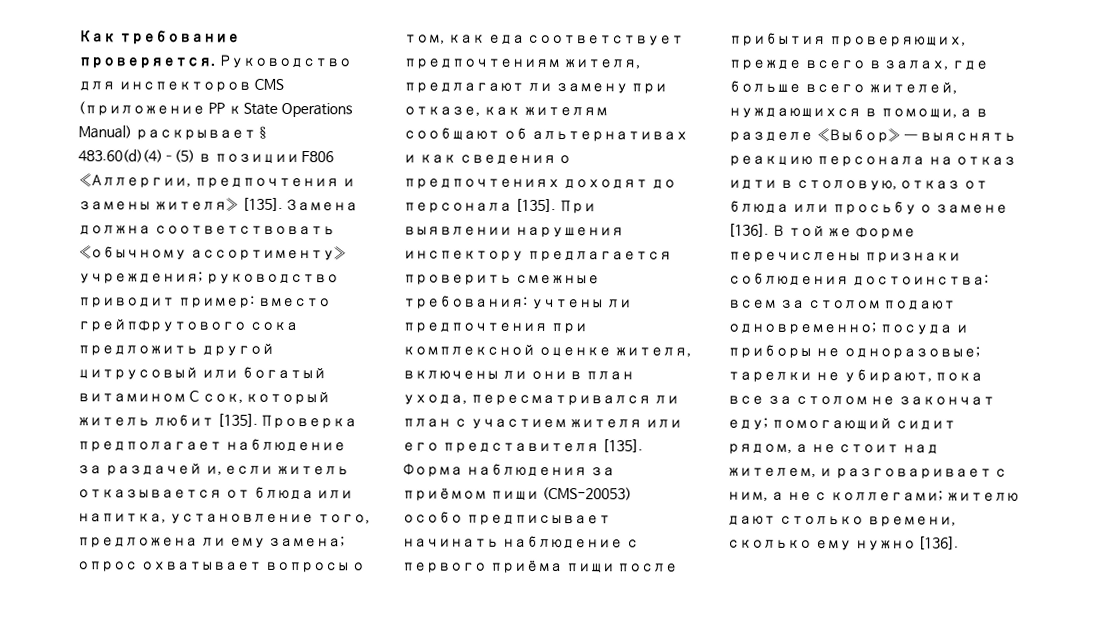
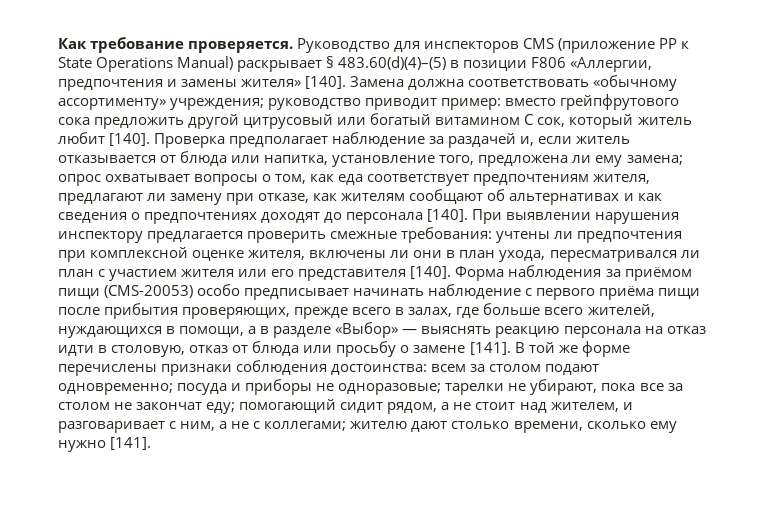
[241,197,283,211] [135]. -> [305,76,347,89] [140].
[216,413,258,427] [135]. -> [109,133,151,146] [140].
[514,198,556,213] [135]. -> [427,209,469,222] [140].
[601,439,643,453] [135]. -> [410,266,452,279] [140].
[728,223,769,237] [136]. -> [469,342,511,355] [141].
[918,536,960,550] [136]. -> [110,437,152,450] [141].

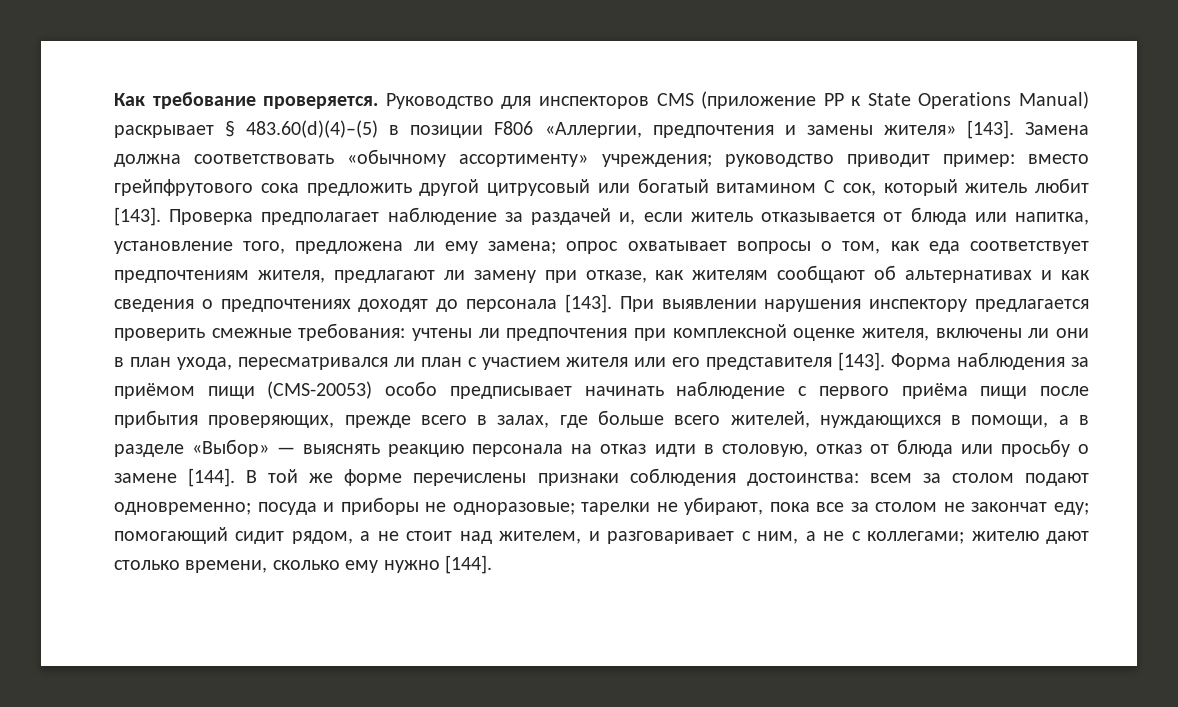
[305,76,347,89] [140]. -> [966,120,1014,139] [143].
[109,133,151,146] [140]. -> [114,207,161,226] [143].
[427,209,469,222] [140]. -> [564,294,612,313] [143].
[410,266,452,279] [140]. -> [838,352,886,371] [143].
[469,342,511,355] [141]. -> [188,468,236,487] [144].
[110,437,152,450] [141]. -> [445,555,492,574] [144].

